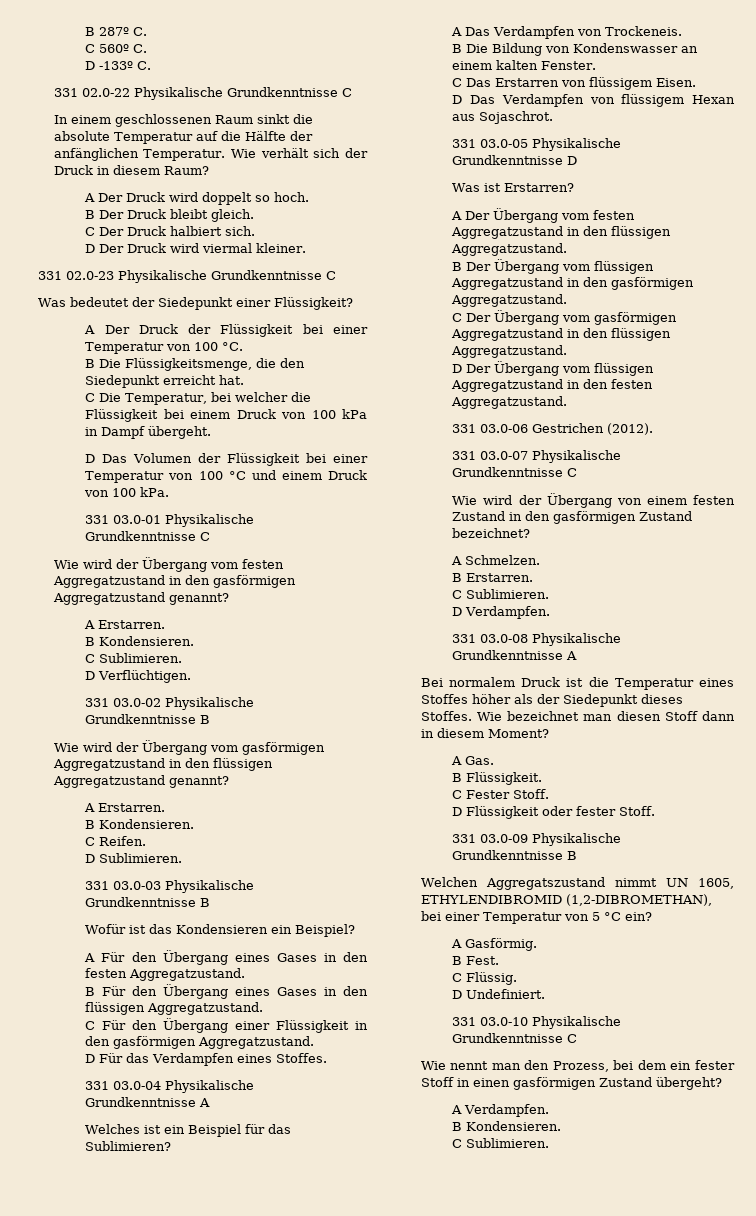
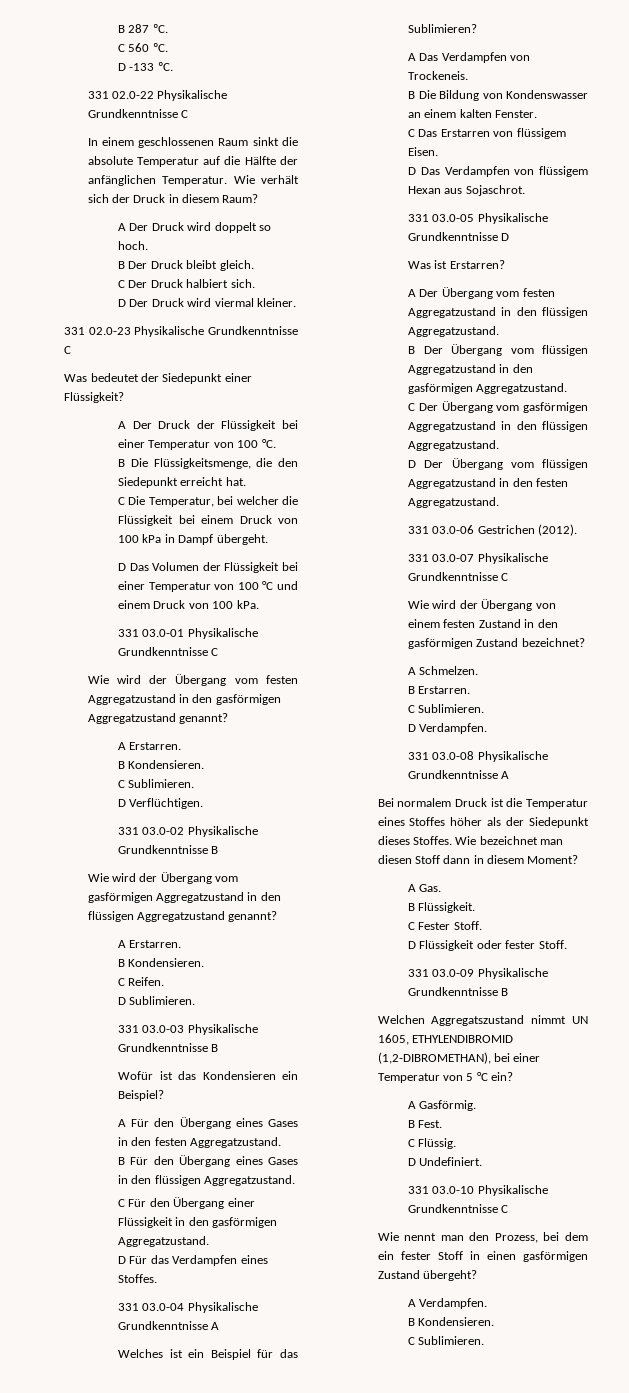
[85,27,148,36] [85,44,148,53] [85,61,152,70] B 287º C. // C 560º C. // D -133º C. -> [118,24,168,33] [118,43,168,52] [118,62,173,71] B 287 ºC. // C 560 ºC. // D -133 ºC.

